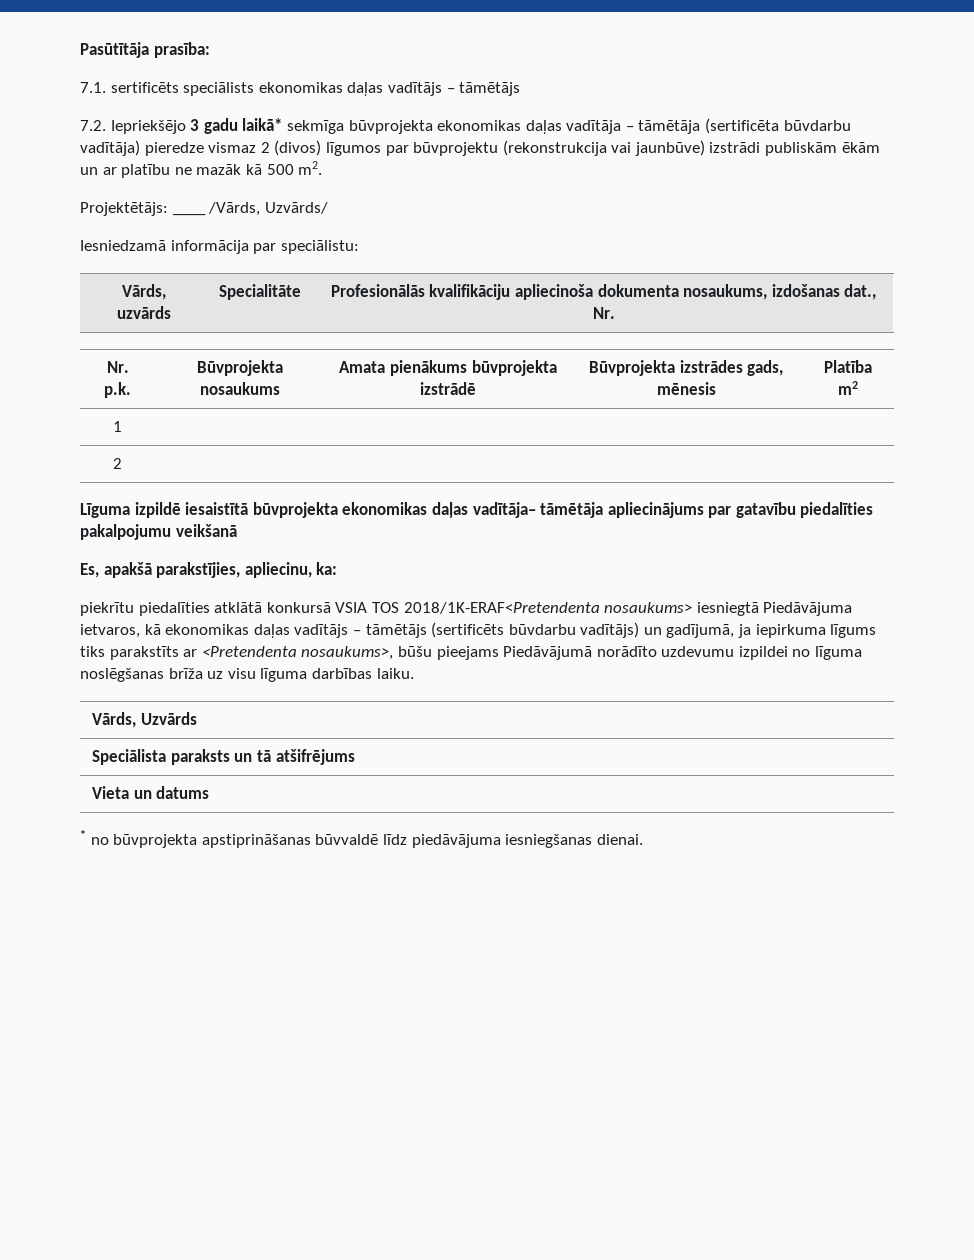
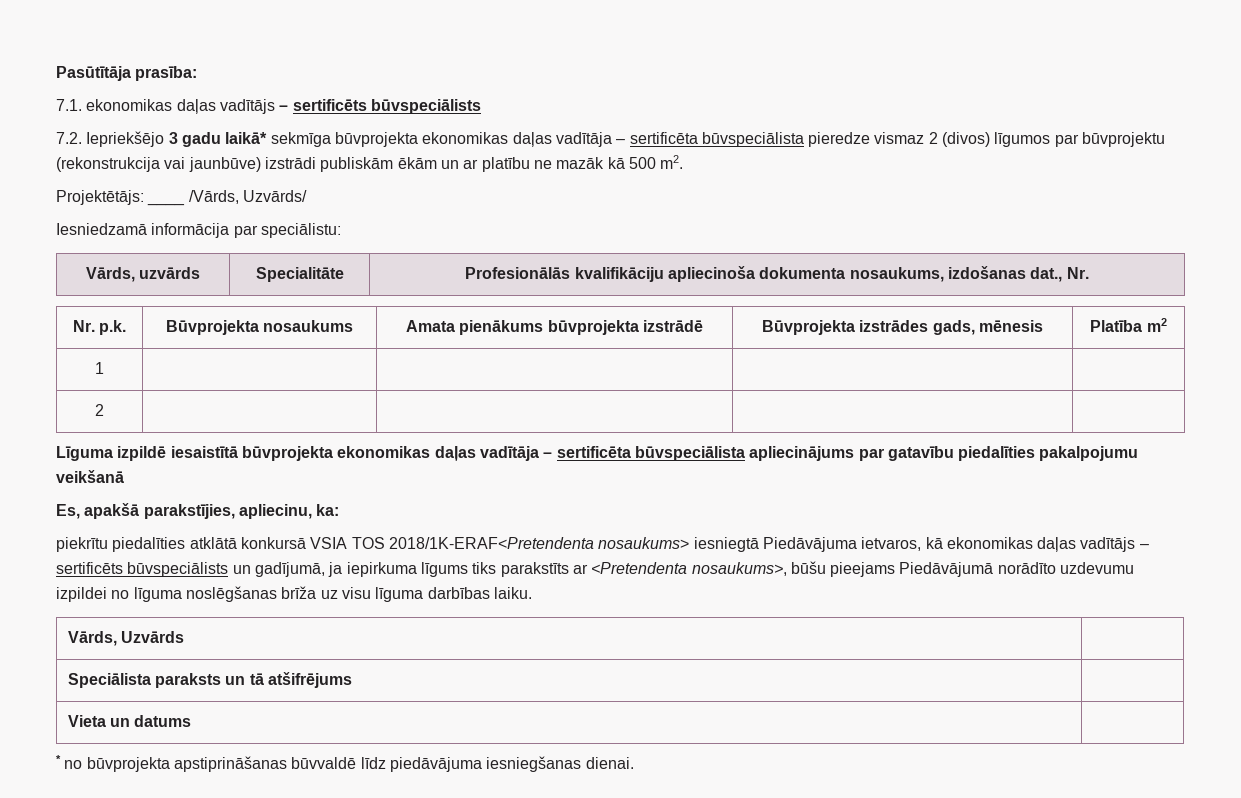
[110,82,521,96] sertificēts speciālists ekonomikas daļas vadītājs – tāmētājs -> [86,99,481,114] ekonomikas daļas vadītājs – sertificēts būvspeciālists
[638,118,851,134] [80,140,140,156] tāmētāja (sertificēta būvdarbu vadītāja) -> [629,132,804,147] sertificēta būvspeciālista
[472,502,604,518] vadītāja– tāmētāja -> [479,446,745,461] vadītāja – sertificēta būvspeciālista
[365,622,640,638] tāmētājs (sertificēts būvdarbu vadītājs) -> [56,562,229,577] sertificēts būvspeciālists

